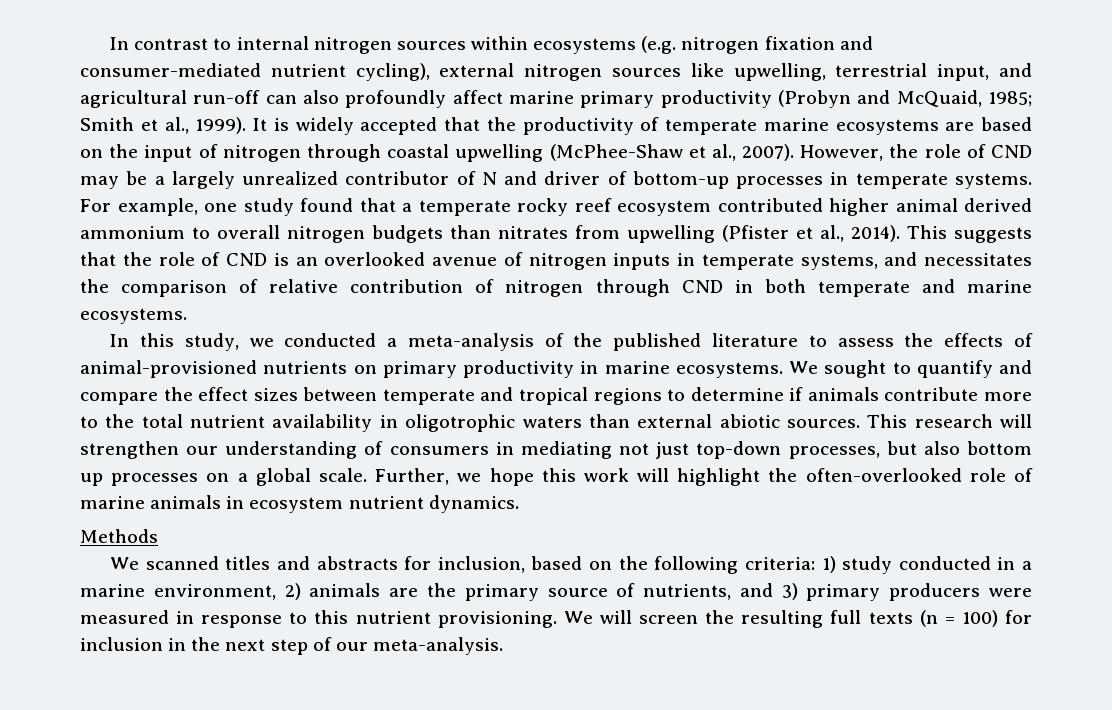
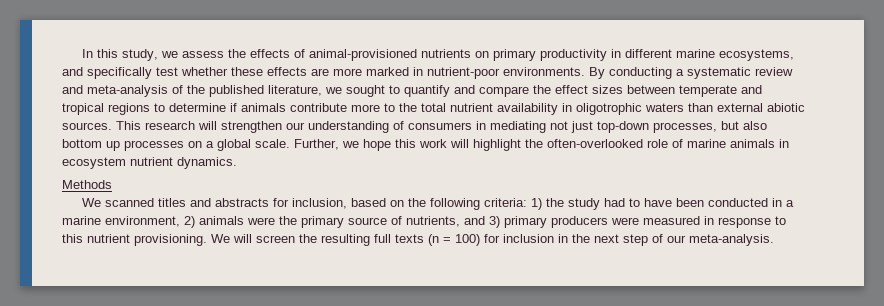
[110,36,873,54] [80,63,1032,81] [80,90,1032,108] [80,117,1032,135] [80,144,1032,162] [80,171,1032,189] [80,198,1032,216] [80,225,1032,243] [80,252,1032,270] [80,279,1033,297] [80,308,187,324] [110,333,827,351] In contrast to internal nitrogen sources within ecosystems (e.g. nitrogen fixation and consumer-mediated nutrient cycling), external nitrogen sources like upwelling, terrestrial input, and agricultural run-off can also profoundly affect marine primary productivity (Probyn and McQuaid, 1985; Smith et al., 1999). It is widely accepted that the productivity of temperate marine ecosystems are based on the input of nitrogen through coastal upwelling (McPhee-Shaw et al., 2007). However, the role of CND may be a largely unrealized contributor of N and driver of bottom-up processes in temperate systems. For example, one study found that a temperate rocky reef ecosystem contributed higher animal derived ammonium to overall nitrogen budgets than nitrates from upwelling (Pfister et al., 2014). This suggests that the role of CND is an overlooked avenue of nitrogen inputs in temperate systems, and necessitates the comparison of relative contribution of nitrogen through CND in both temperate and marine ecosystems. // In this study, we conducted a meta-analysis of the published literature to -> [81,49,178,61] In this study, we
[604,361,819,378] marine ecosystems. We -> [624,49,794,61] [62,67,793,79] [62,85,342,97] different marine ecosystems, and specifically test whether these effects are more marked in nutrient-poor environments. By conducting a systematic review and meta-analysis of the published literature, we
[842,556,893,574] study -> [545,198,704,210] the study had to have been
[389,588,419,597] are -> [247,217,275,225] were

